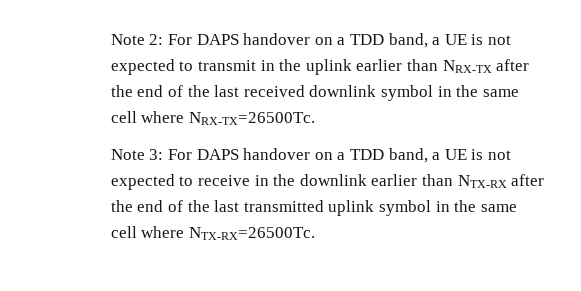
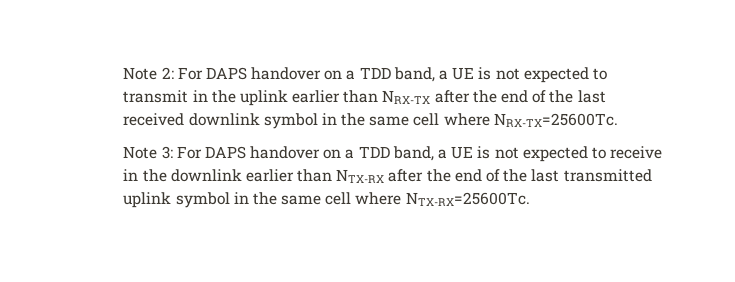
[189,112,316,125] NRX-TX=26500Tc. -> [493,113,618,127] NRX-TX=25600Tc.
[189,227,316,240] NTX-RX=26500Tc. -> [405,192,530,206] NTX-RX=25600Tc.

